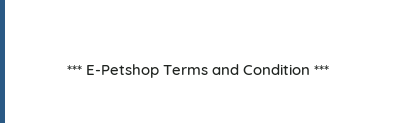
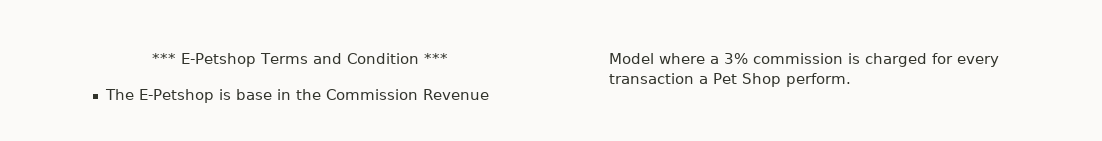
(330, 70) none -> [105,89,490,103] [609,53,1000,67] [609,73,852,87] // The E-Petshop is base in the Commission Revenue Model where a 3% commission is charged for every transaction a Pet Shop perform.

